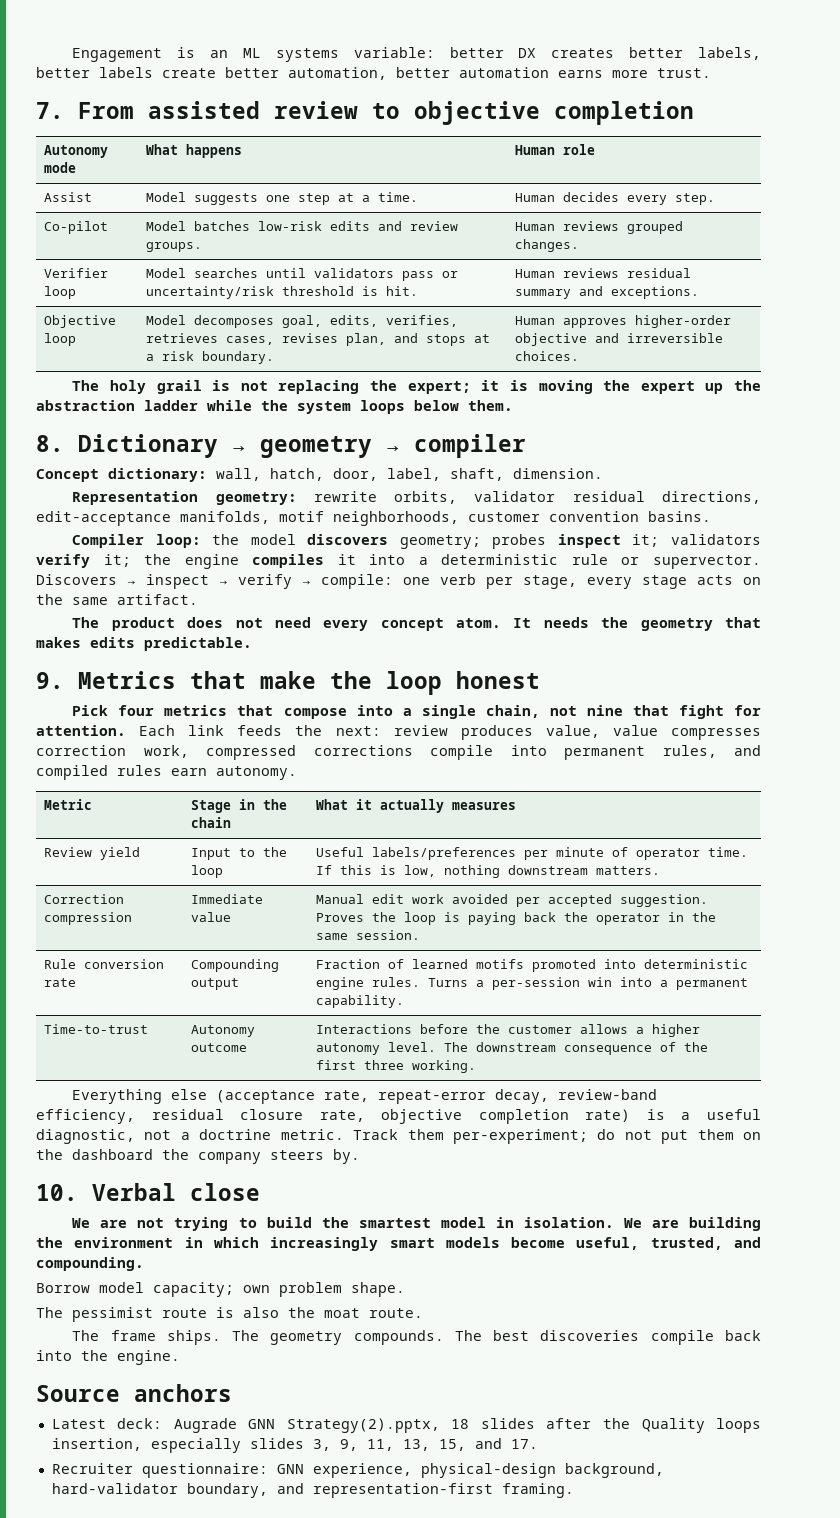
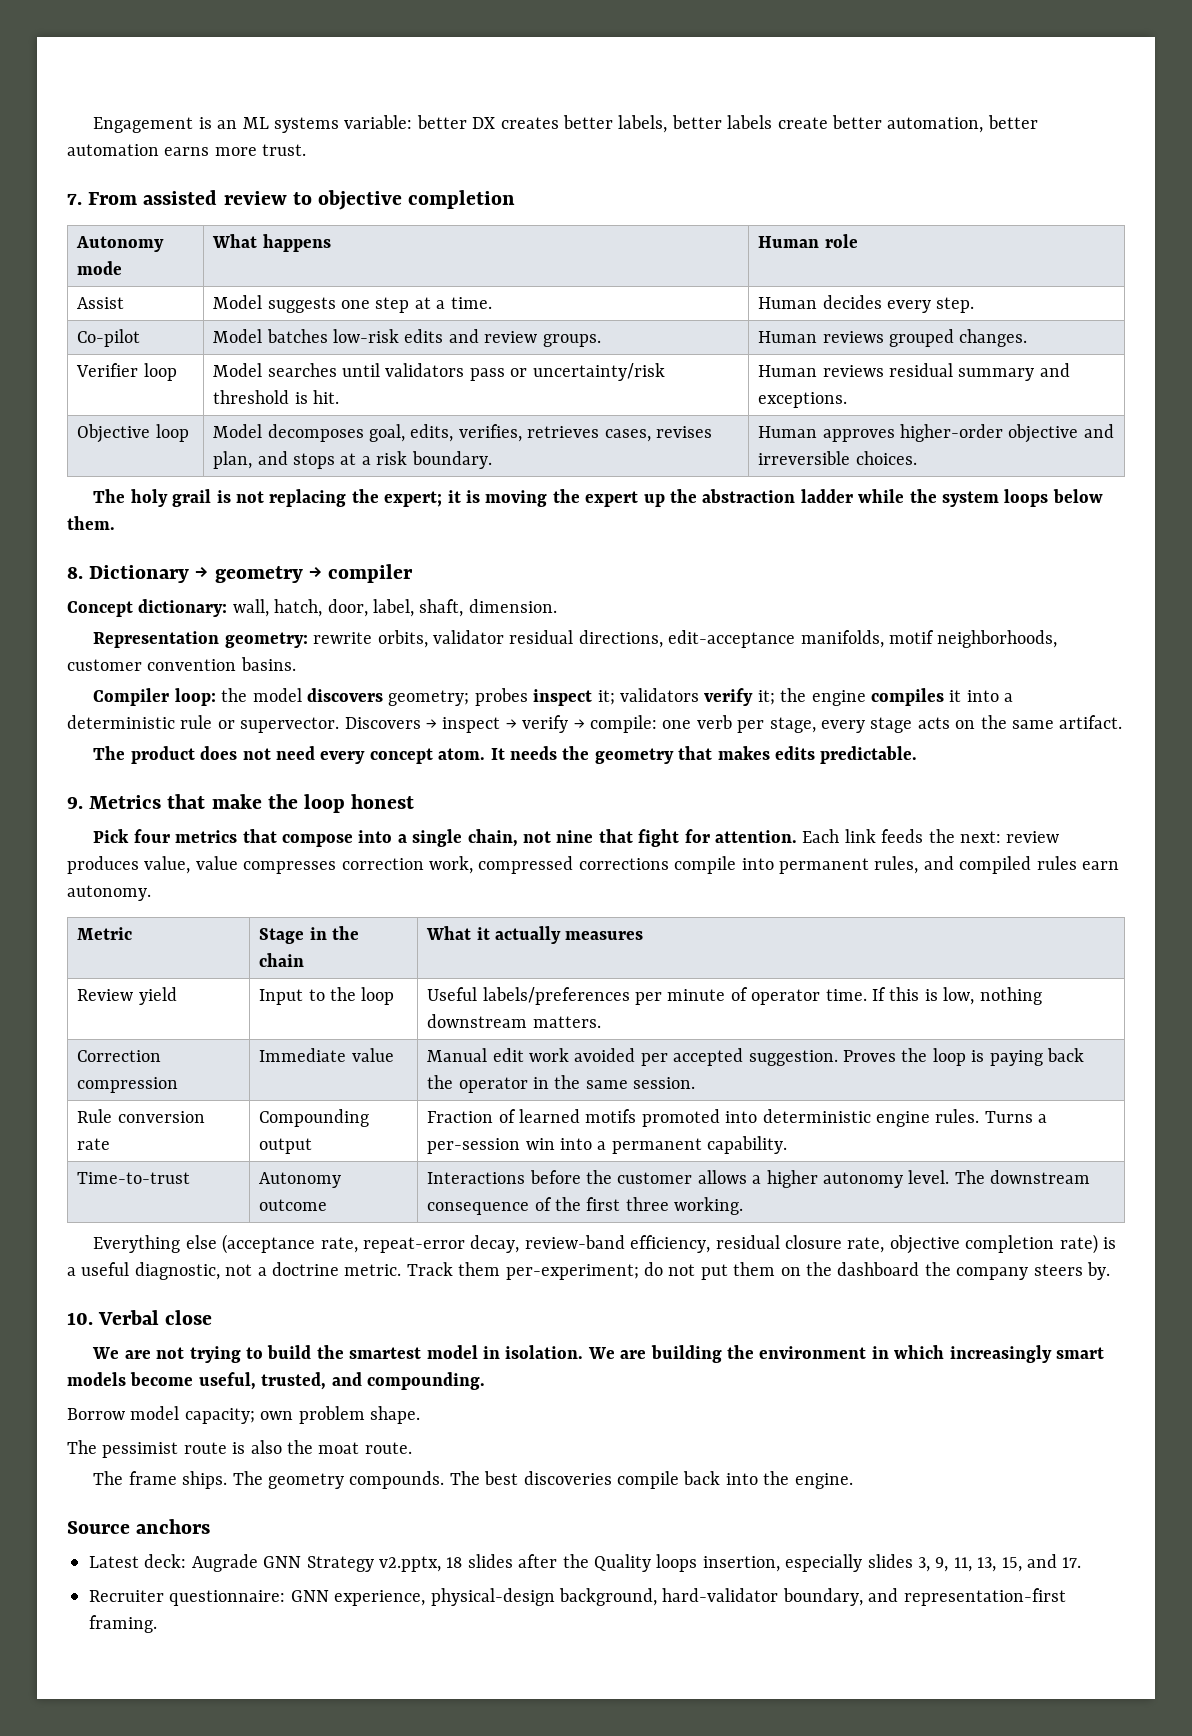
[286,1418,440,1433] Strategy(2).pptx, -> [306,1556,441,1572] Strategy v2.pptx,

